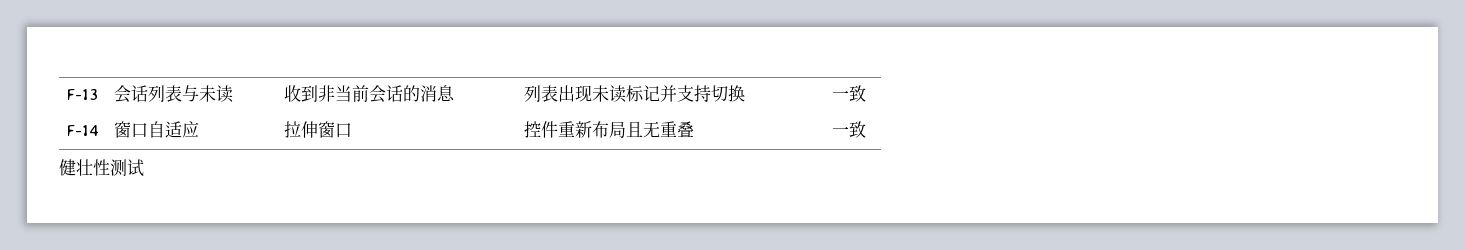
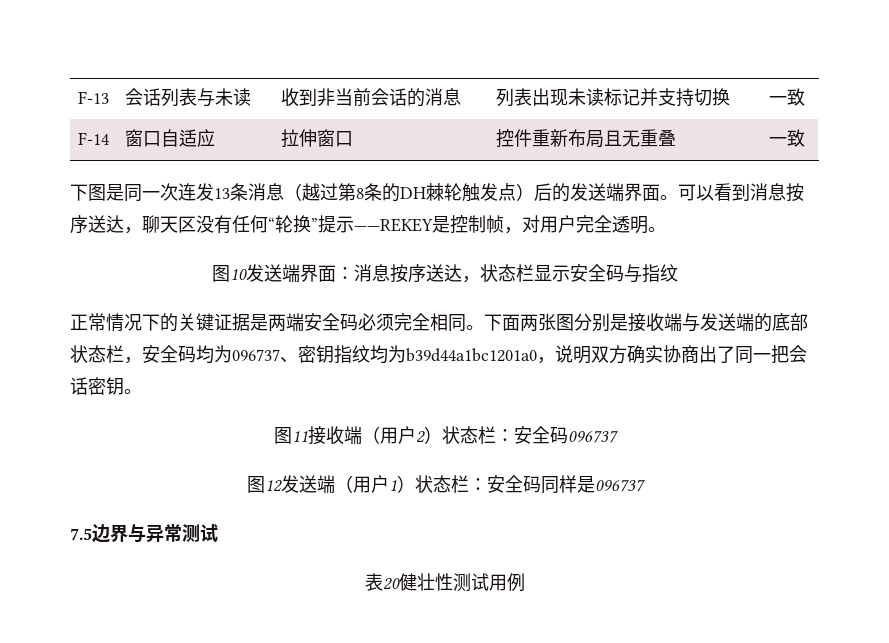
(867, 129) none -> [70,183,804,202] [70,215,666,234] [211,264,678,283] [70,313,808,332] [70,345,807,364] [70,377,142,395] [273,426,618,445] [246,475,645,494] [70,524,218,543] [364,573,400,591] 下图是同一次连发13条消息（越过第8条的DH棘轮触发点）后的发送端界面。可以看到消息按序送达，聊天区没有任何“轮换”提示——REKEY是控制帧，对用户完全透明。 // 图10发送端界面：消息按序送达，状态栏显示安全码与指纹 // 正常情况下的关键证据是两端安全码必须完全相同。下面两张图分别是接收端与发送端的底部状态栏，安全码均为096737、密钥指纹均为b39d44a1bc1201a0，说明双方确实协商出了同一把会话密钥。 // 图11接收端（用户2）状态栏：安全码096737 // 图12发送端（用户1）状态栏：安全码同样是096737 // 7.5边界与异常测试 // 表20
(144, 168) none -> [488,573,525,592] 用例

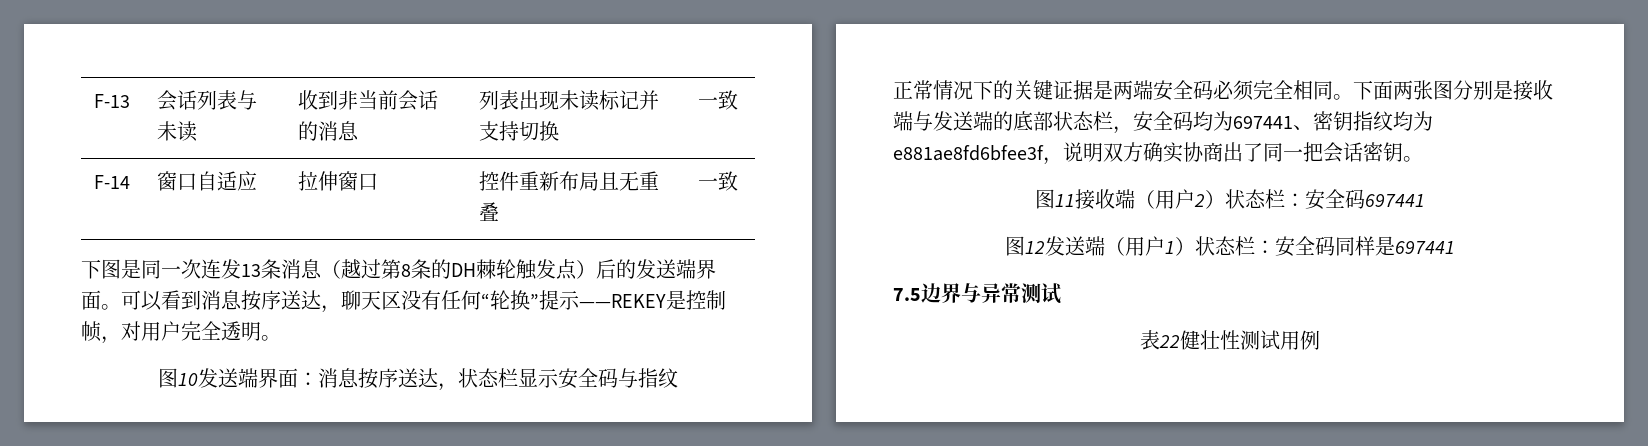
[232,349,280,361] 096737 -> [1233,116,1293,129] 697441
[406,348,537,362] b39d44a1bc1201a0 -> [893,145,1044,161] e881ae8fd6bfee3f
[567,430,618,443] 096737 -> [1365,194,1425,207] 697441
[594,479,645,492] 096737 -> [1395,241,1455,254] 697441
[382,578,400,590] 20 -> [1159,335,1180,348] 22

